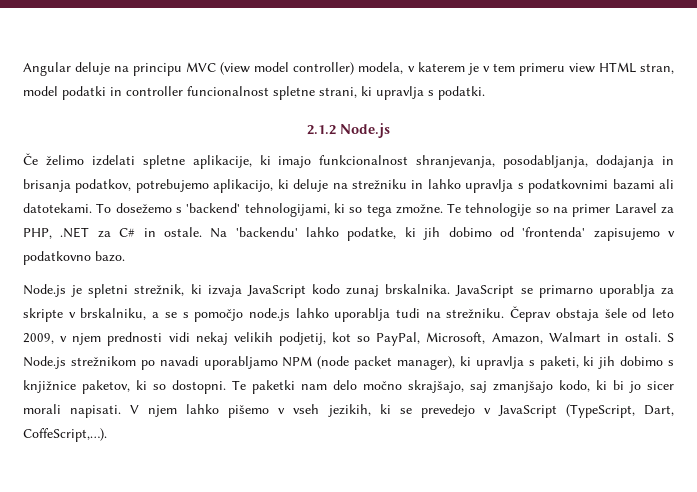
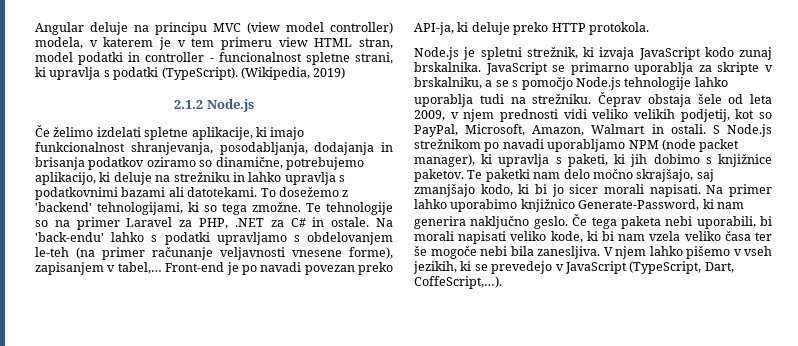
(183, 91) none -> [209,58,214,62] -
[438,86,485,100] podatki. -> [113,67,346,80] podatki (TypeScript). (Wikipedia, 2019)
[75,179,132,193] podatkov, -> [88,157,283,170] podatkov oziramo so dinamične,
[175,207,182,213] s -> [342,190,349,197] z
[235,227,675,241] [23,251,125,265] 'backendu' lahko podatke, ki jih dobimo od 'frontenda' zapisujemo v podatkovno bazo. -> [35,232,393,245] [35,247,393,260] [35,262,393,275] [414,22,649,35] 'back-endu' lahko s podatki upravljamo s obdelovanjem le-teh (na primer računanje veljavnosti vnesene forme), zapisanjem v tabel,… Front-end je po navadi povezan preko API-ja, ki deluje preko HTTP protokola.
[248,308,290,321] node.js -> [575,77,692,90] Node.js tehnologije
[652,308,675,318] leto -> [750,94,772,104] leta
[195,332,228,345] nekaj -> [592,109,629,119] veliko
[82,380,226,394] paketov, ki so dostopni. -> [414,169,464,182] paketov.
(122, 411) none -> [706,184,772,197] [414,199,744,212] [414,214,772,229] [414,231,772,244] [414,246,600,259] Na primer lahko uporabimo knjižnico Generate-Password, ki nam generira naključno geslo. Če tega paketa nebi uporabili, bi morali napisati veliko kode, ki bi nam vzela veliko časa ter še mogoče nebi bila zanesljiva.

